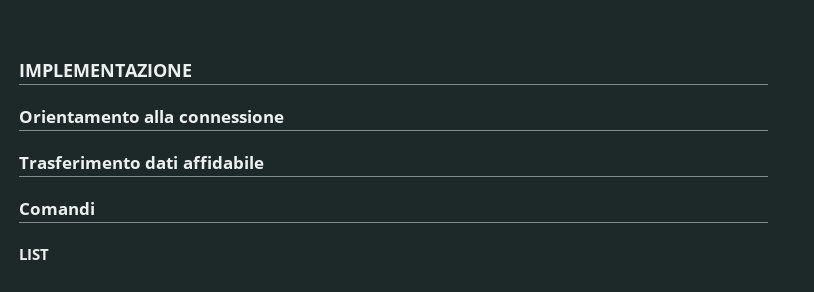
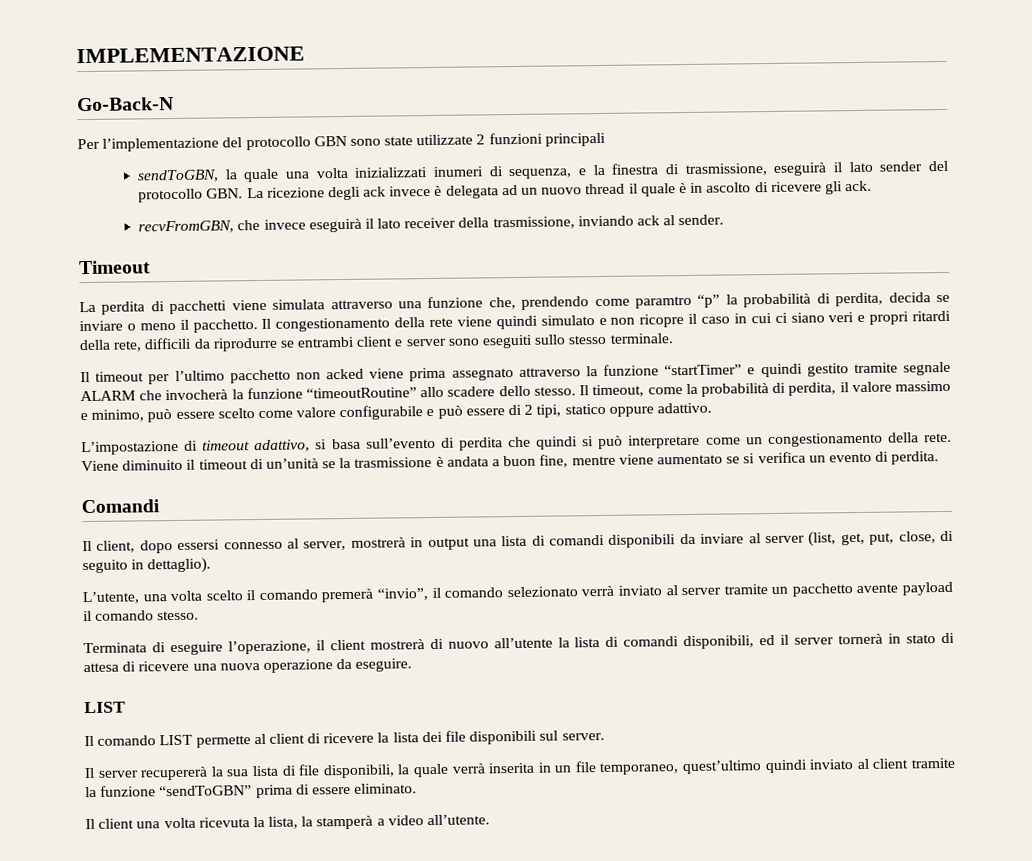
[19,110,284,123] [19,156,264,169] [19,202,95,215] [19,249,49,260] Orientamento alla connessione // Trasferimento dati affidabile // Comandi // LIST -> [77,96,174,112] [77,132,606,152] [137,160,949,183] [138,180,873,203] [138,214,725,234] [78,260,151,275] [79,292,951,315] [79,310,951,333] [79,333,673,352] [80,361,951,385] [80,380,952,402] [80,402,712,423] [81,432,952,456] [81,451,940,472] [81,499,160,514] [82,530,955,554] [82,557,212,574] [82,581,953,605] [83,610,200,622] [83,632,956,656] [83,658,413,673] [84,701,126,714] [84,730,605,748] [84,757,955,781] [85,783,418,799] [85,814,491,830] Go-Back-N // Per l’implementazione del protocollo GBN sono state utilizzate 2 funzioni principali // sendToGBN, la quale una volta inizializzati inumeri di sequenza, e la finestra di trasmissione, eseguirà il lato sender del protocollo GBN. La ricezione degli ack invece è delegata ad un nuovo thread il quale è in ascolto di ricevere gli ack. // recvFromGBN, che invece eseguirà il lato receiver della trasmissione, inviando ack al sender. // Timeout // La perdita di pacchetti viene simulata attraverso una funzione che, prendendo come paramtro “p” la probabilità di perdita, decida se inviare o meno il pacchetto. Il congestionamento della rete viene quindi simulato e non ricopre il caso in cui ci siano veri e propri ritardi della rete, difficili da riprodurre se entrambi client e server sono eseguiti sullo stesso terminale. // Il timeout per l’ultimo pacchetto non acked viene prima assegnato attraverso la funzione “startTimer” e quindi gestito tramite segnale ALARM che invocherà la funzione “timeoutRoutine” allo scadere dello stesso. Il timeout, come la probabilità di perdita, il valore massimo e minimo, può essere scelto come valore configurabile e può essere di 2 tipi, statico oppure adattivo. // L’impostazione di timeout adattivo, si basa sull’evento di perdita che quindi si può interpretare come un congestionamento della rete. Viene diminuito il timeout di un’unità se la trasmissione è andata a buon fine, mentre viene aumentato se si verifica un evento di perdita. // Comandi // Il client, dopo essersi connesso al server, mostrerà in output una lista di comandi disponibili da inviare al server (list, get, put, close, di seguito in dettaglio). // L’utente, una volta scelto il comando premerà “invio”, il comando selezionato verrà inviato al server tramite un pacchetto avente payload il comando stesso. // Terminata di eseguire l’operazione, il client mostrerà di nuovo all’utente la lista di comandi disponibili, ed il server tornerà in stato di attesa di ricevere una nuova operazione da eseguire. // LIST // Il comando LIST permette al client di ricevere la lista dei file disponibili sul server. // Il server recupererà la sua lista di file disponibili, la quale verrà inserita in un file temporaneo, quest’ultimo quindi inviato al client tramite la funzione “sendToGBN” prima di essere eliminato. // Il client una volta ricevuta la lista, la stamperà a video all’utente.

